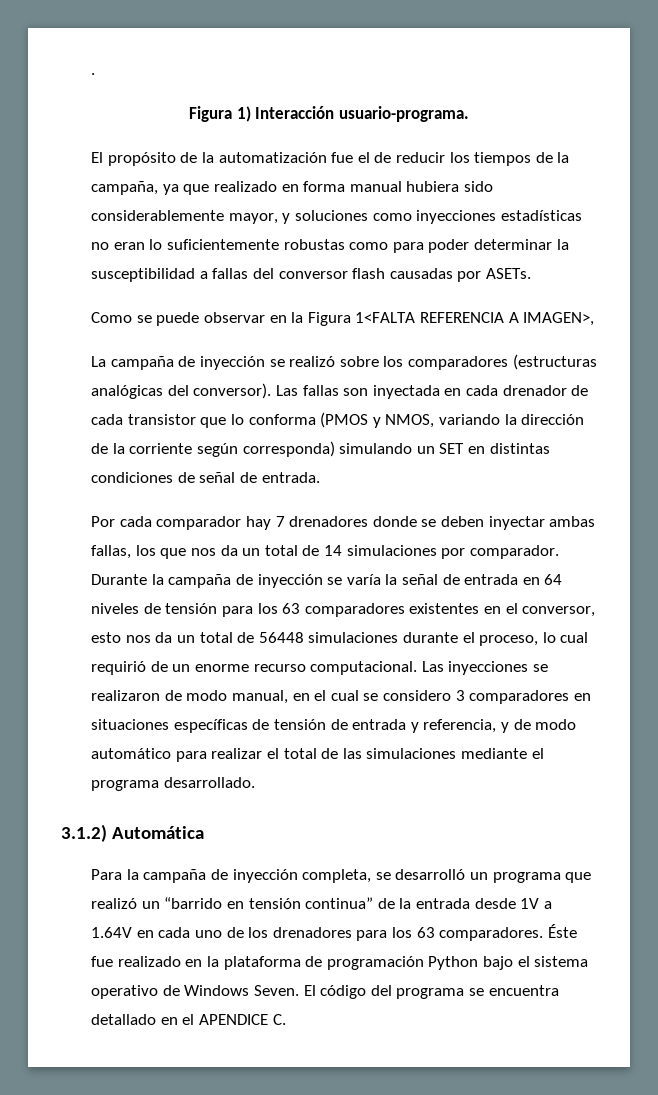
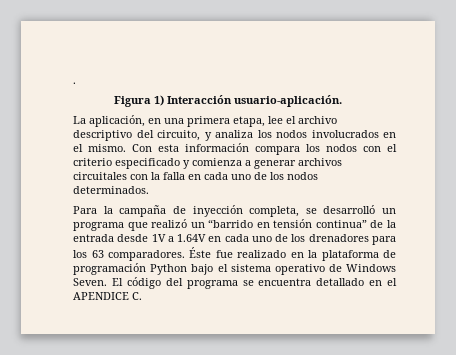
[338,106,469,122] [91,152,570,166] [91,181,494,195] [91,210,582,224] [91,239,569,253] [91,268,532,282] [91,312,595,326] [91,354,597,370] [91,383,589,399] [91,412,585,428] [91,441,550,457] [91,472,320,483] [91,516,596,530] [91,545,559,559] [91,574,563,588] [91,603,596,617] [91,632,589,646] [91,661,549,675] [91,690,591,704] [91,719,577,733] [91,748,544,762] [91,777,255,791] [61,824,205,842] usuario-programa. // El propósito de la automatización fue el de reducir los tiempos de la campaña, ya que realizado en forma manual hubiera sido considerablemente mayor, y soluciones como inyecciones estadísticas no eran lo suficientemente robustas como para poder determinar la susceptibilidad a fallas del conversor flash causadas por ASETs. // Como se puede observar en la Figura 1<FALTA REFERENCIA A IMAGEN>, // La campaña de inyección se realizó sobre los comparadores (estructuras analógicas del conversor). Las fallas son inyectada en cada drenador de cada transistor que lo conforma (PMOS y NMOS, variando la dirección de la corriente según corresponda) simulando un SET en distintas condiciones de señal de entrada. // Por cada comparador hay 7 drenadores donde se deben inyectar ambas fallas, los que nos da un total de 14 simulaciones por comparador. Durante la campaña de inyección se varía la señal de entrada en 64 niveles de tensión para los 63 comparadores existentes en el conversor, esto nos da un total de 56448 simulaciones durante el proceso, lo cual requirió de un enorme recurso computacional. Las inyecciones se realizaron de modo manual, en el cual se considero 3 comparadores en situaciones específicas de tensión de entrada y referencia, y de modo automático para realizar el total de las simulaciones mediante el programa desarrollado. // 3.1.2) Automática -> [234,95,342,107] [73,115,338,127] [73,130,396,141] [73,143,397,155] [73,158,343,169] [73,172,319,180] [73,186,150,194] usuario-aplicación. // La aplicación, en una primera etapa, lee el archivo descriptivo del circuito, y analiza los nodos involucrados en el mismo. Con esta información compara los nodos con el criterio especificado y comienza a generar archivos circuitales con la falla en cada uno de los nodos determinados.

